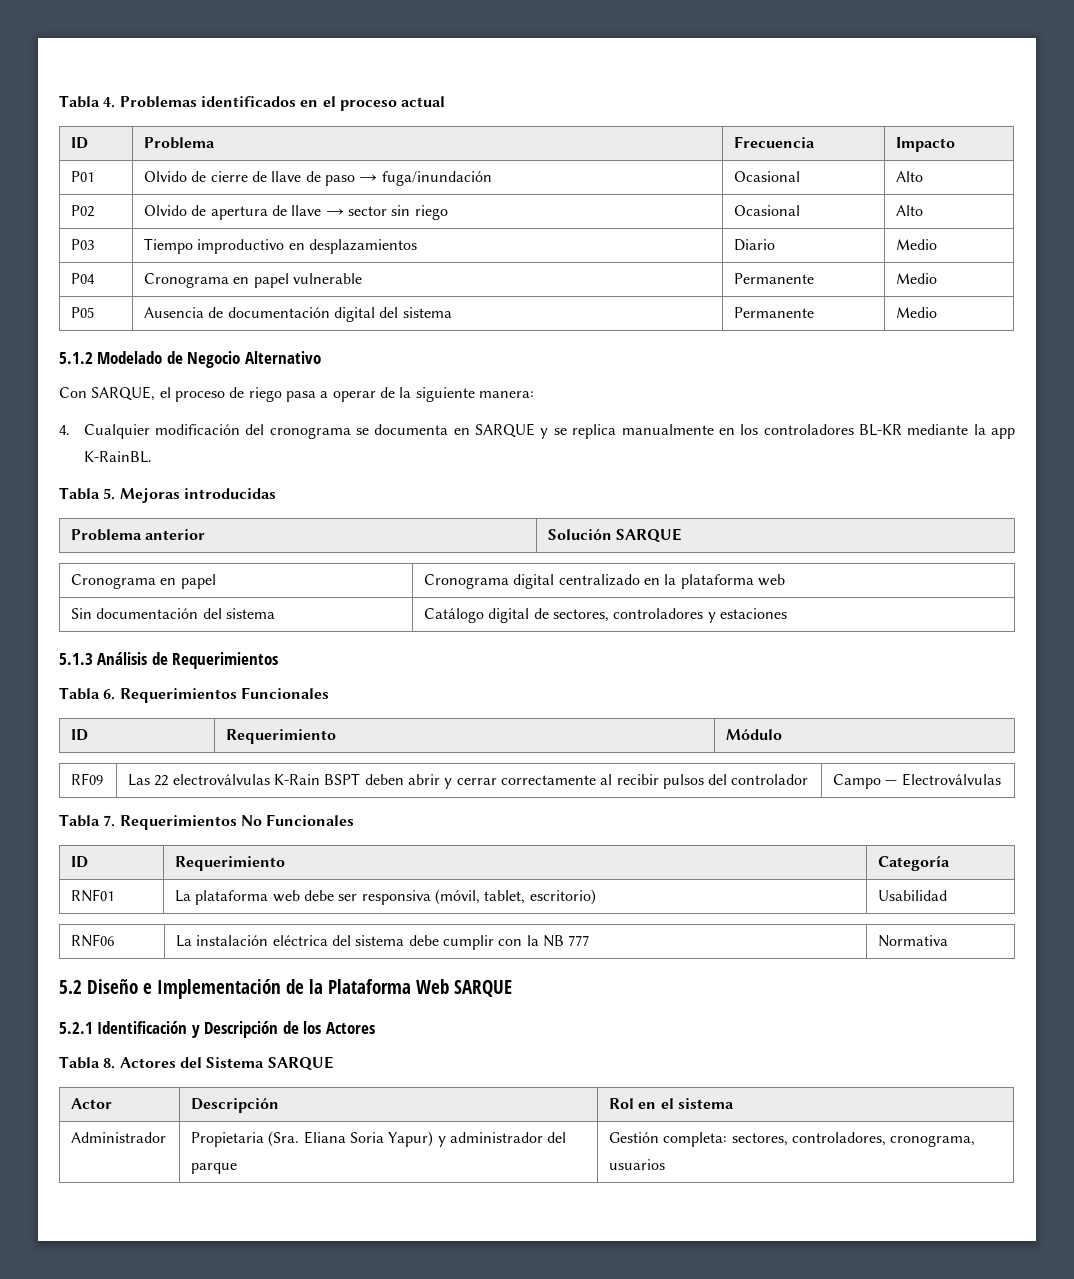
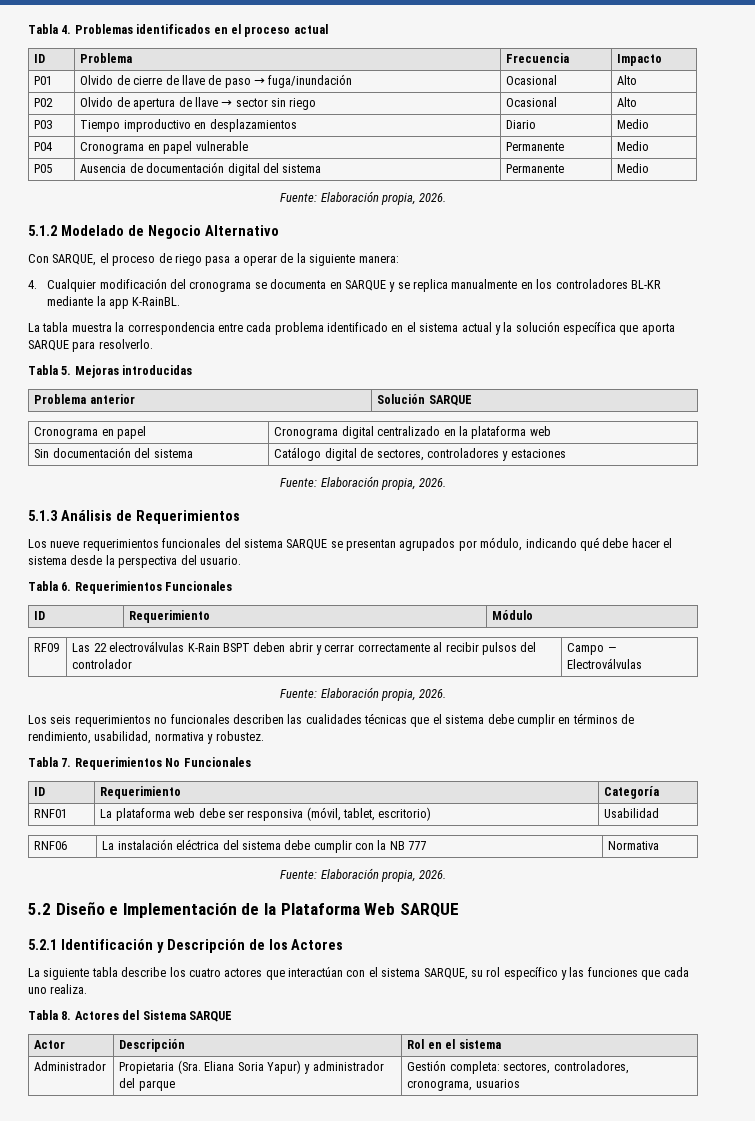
(938, 312) none -> [280,191,446,205] // Fuente: Elaboración propia, 2026.
(152, 457) none -> [28,321,675,335] [28,339,153,352] // La tabla muestra la correspondencia entre cada problema identificado en el sistema actual y la solución específica que aporta SARQUE para resolverlo.
(787, 613) none -> [280,476,446,490] // Fuente: Elaboración propia, 2026.
(279, 660) none -> [28,537,672,551] [28,555,241,568] // Los nueve requerimientos funcionales del sistema SARQUE se presentan agrupados por módulo, indicando qué debe hacer el sistema desde la perspectiva del usuario.
(1001, 779) none -> [280,687,446,701] [28,713,634,727] [28,731,264,744] // Fuente: Elaboración propia, 2026. // Los seis requerimientos no funcionales describen las cualidades técnicas que el sistema debe cumplir en términos de rendimiento, usabilidad, normativa y robustez.
(949, 941) none -> [280,868,446,882] // Fuente: Elaboración propia, 2026.
(375, 1028) none -> [28,967,689,980] [28,984,88,994] // La siguiente tabla describe los cuatro actores que interactúan con el sistema SARQUE, su rol específico y las funciones que cada uno realiza.

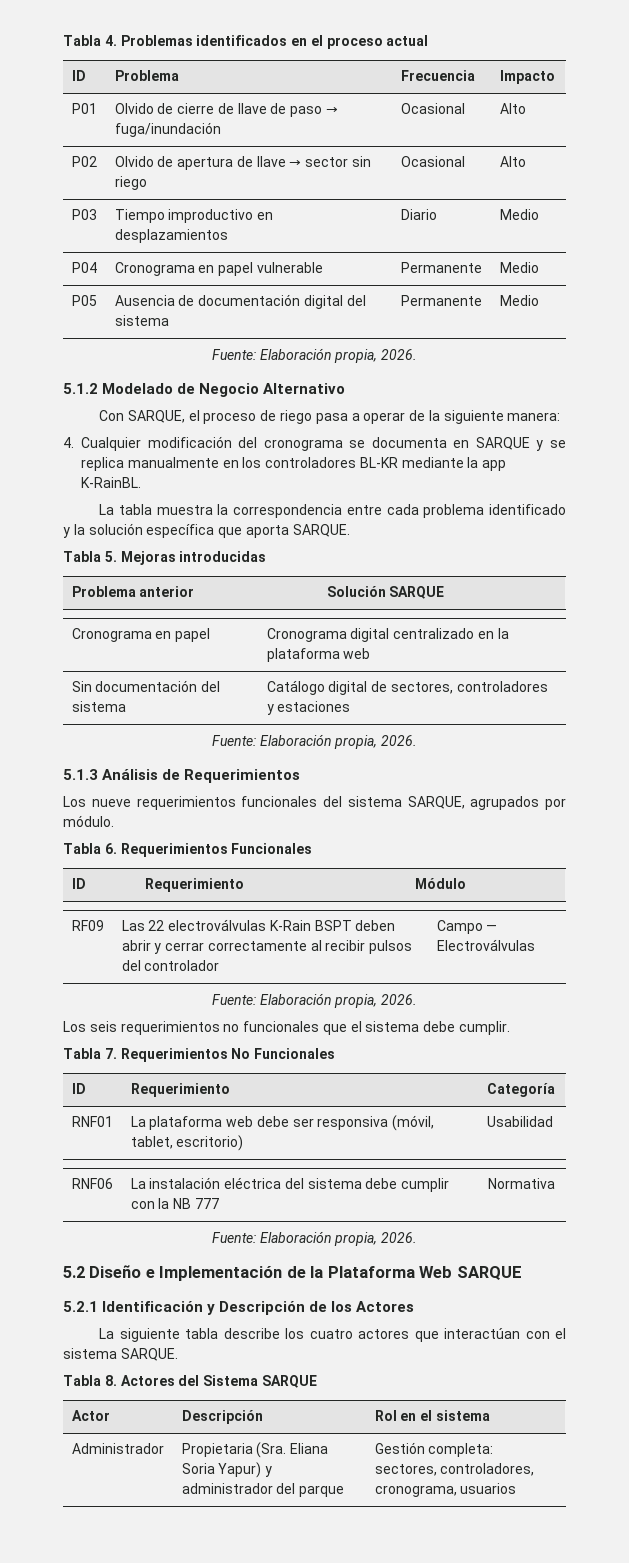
[391,322,492,332] en el sistema actual -> (566, 509) none
[28,339,153,352] SARQUE para resolverlo. -> [292,524,350,537] SARQUE.
[286,537,672,551] [28,555,241,568] SARQUE se presentan agrupados por módulo, indicando qué debe hacer el sistema desde la perspectiva del usuario. -> [407,796,566,810] [63,815,114,827] SARQUE, agrupados por módulo.
[232,713,634,727] [28,731,264,744] describen las cualidades técnicas que el sistema debe cumplir en términos de rendimiento, usabilidad, normativa y robustez. -> [322,1021,511,1035] que el sistema debe cumplir.
[423,967,689,980] [28,984,88,994] SARQUE, su rol específico y las funciones que cada uno realiza. -> [120,1348,178,1361] SARQUE.

